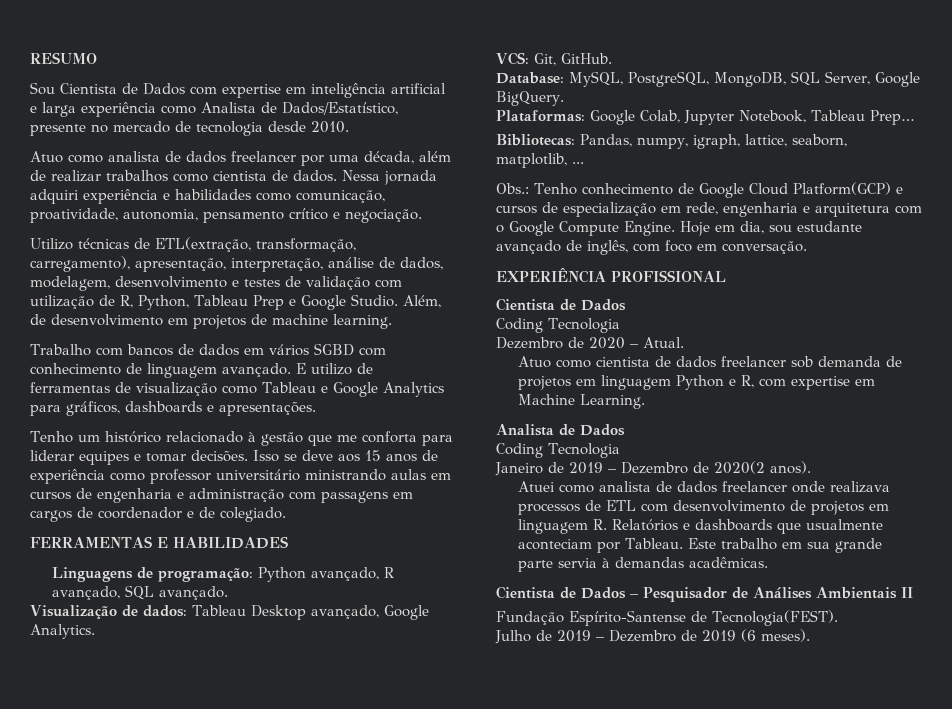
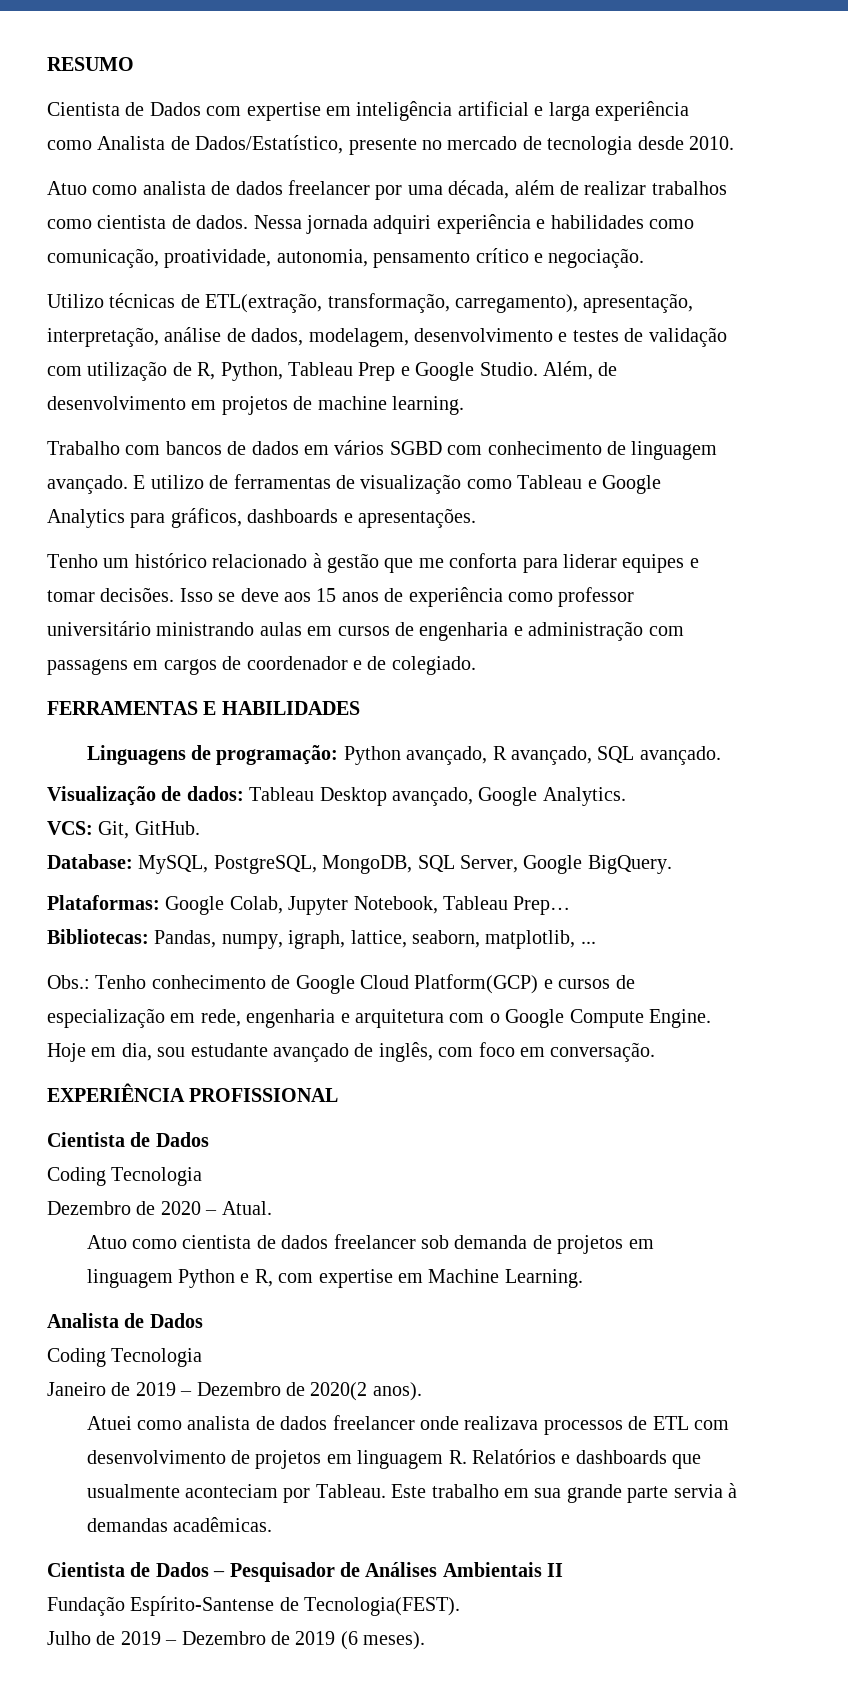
[30,82,55,95] Sou -> (134, 64) none

